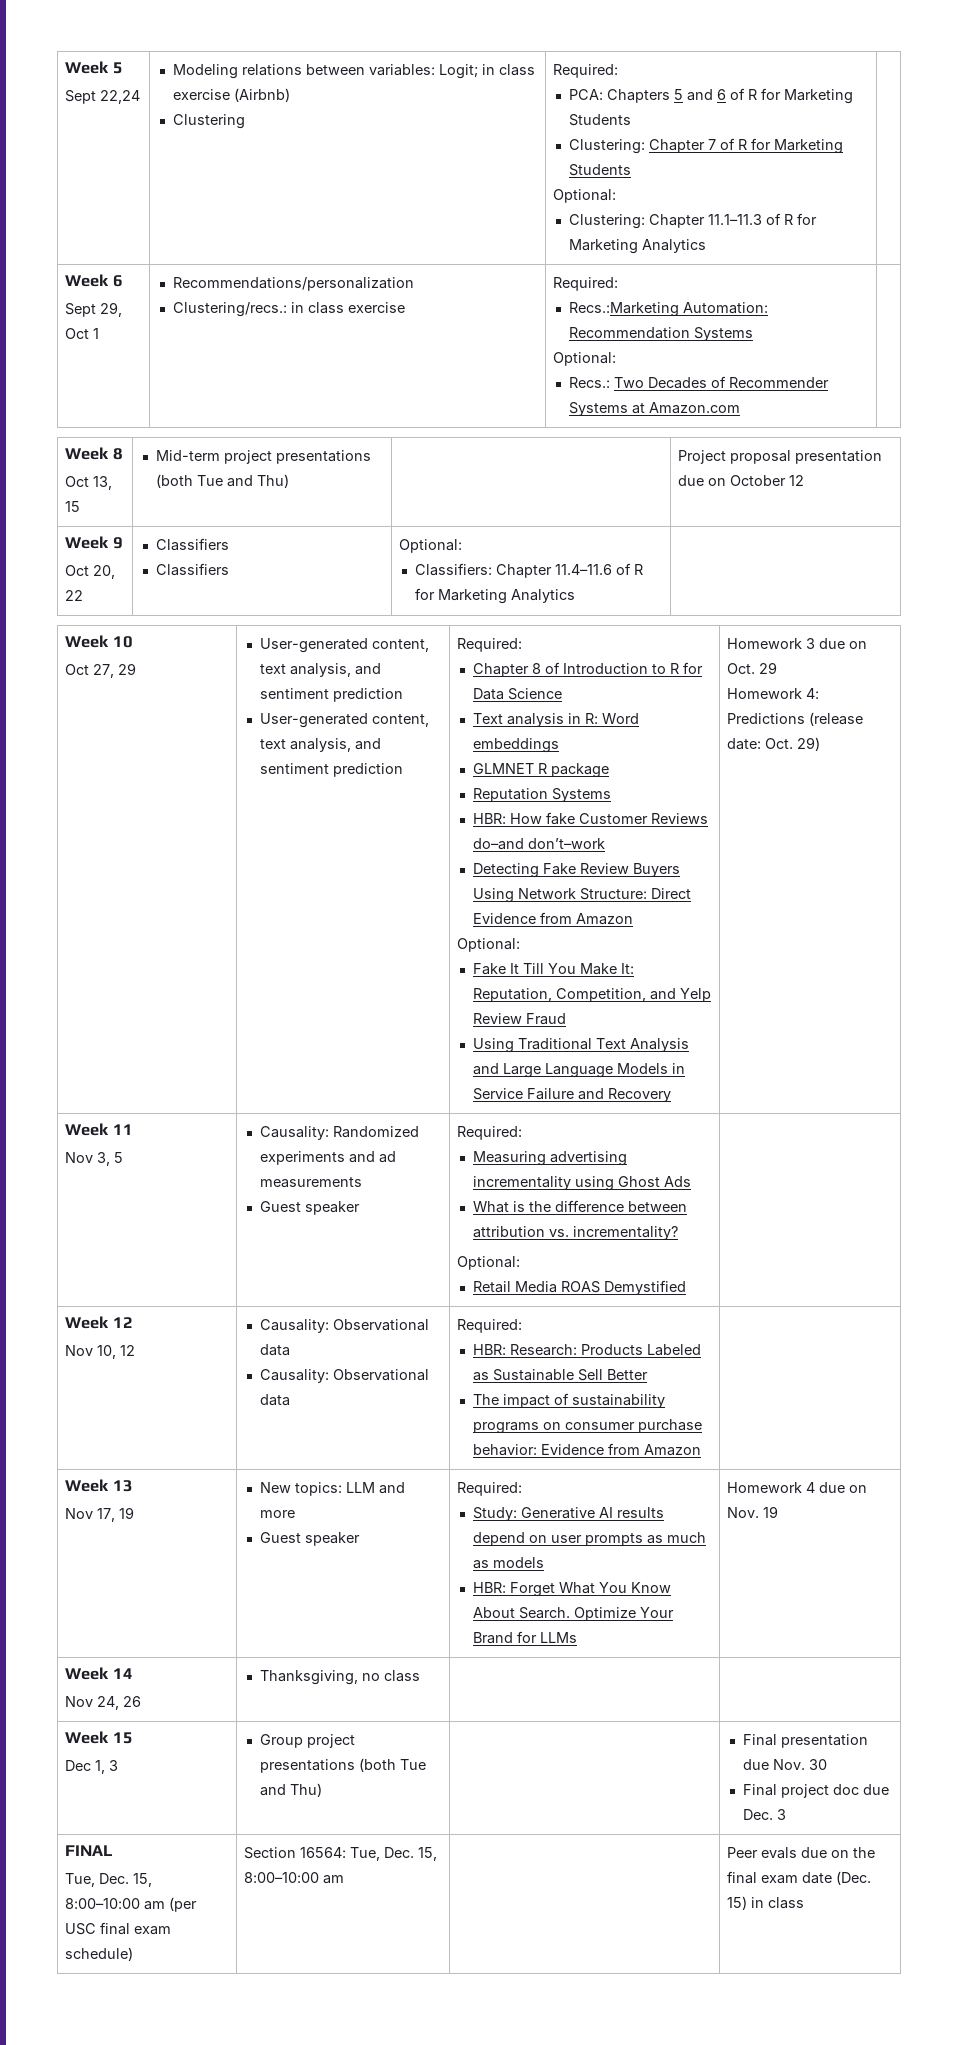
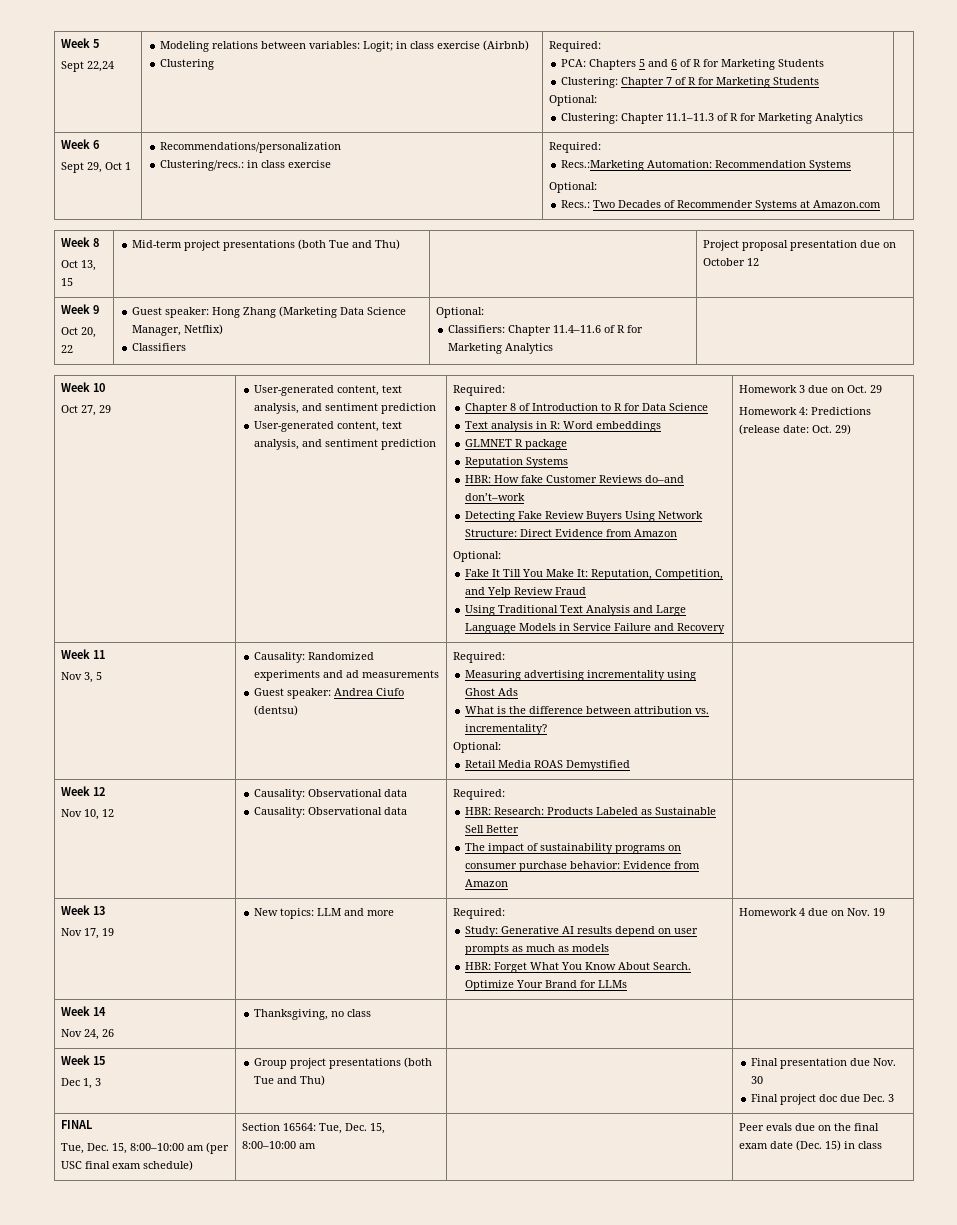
[156,538,230,551] Classifiers -> [131,306,406,318] [131,324,223,336] Guest speaker: Hong Zhang (Marketing Data Science Manager, Netflix)
[305,1201,361,1215] speaker -> [286,688,404,699] [253,705,298,716] speaker: Andrea Ciufo (dentsu)
[260,1532,361,1546] // Guest speaker -> (394, 913) none

